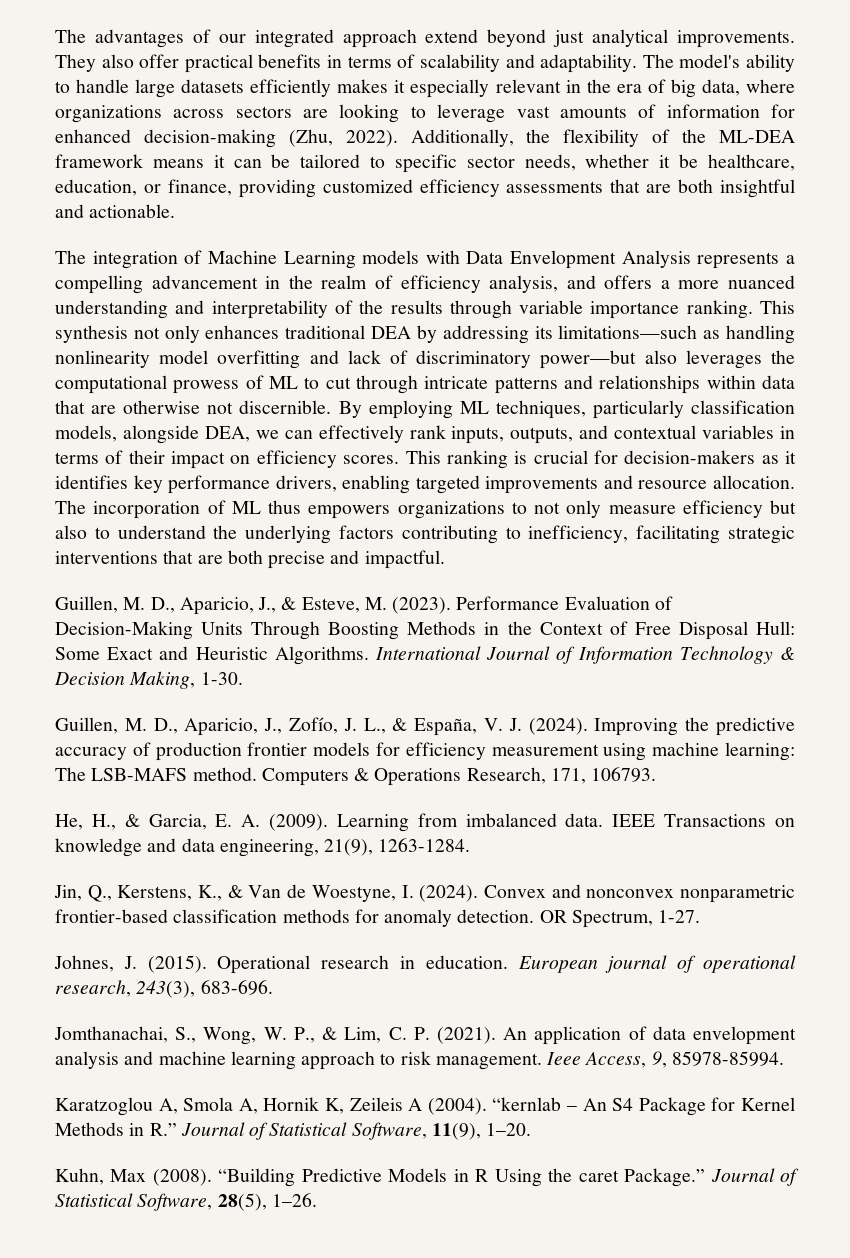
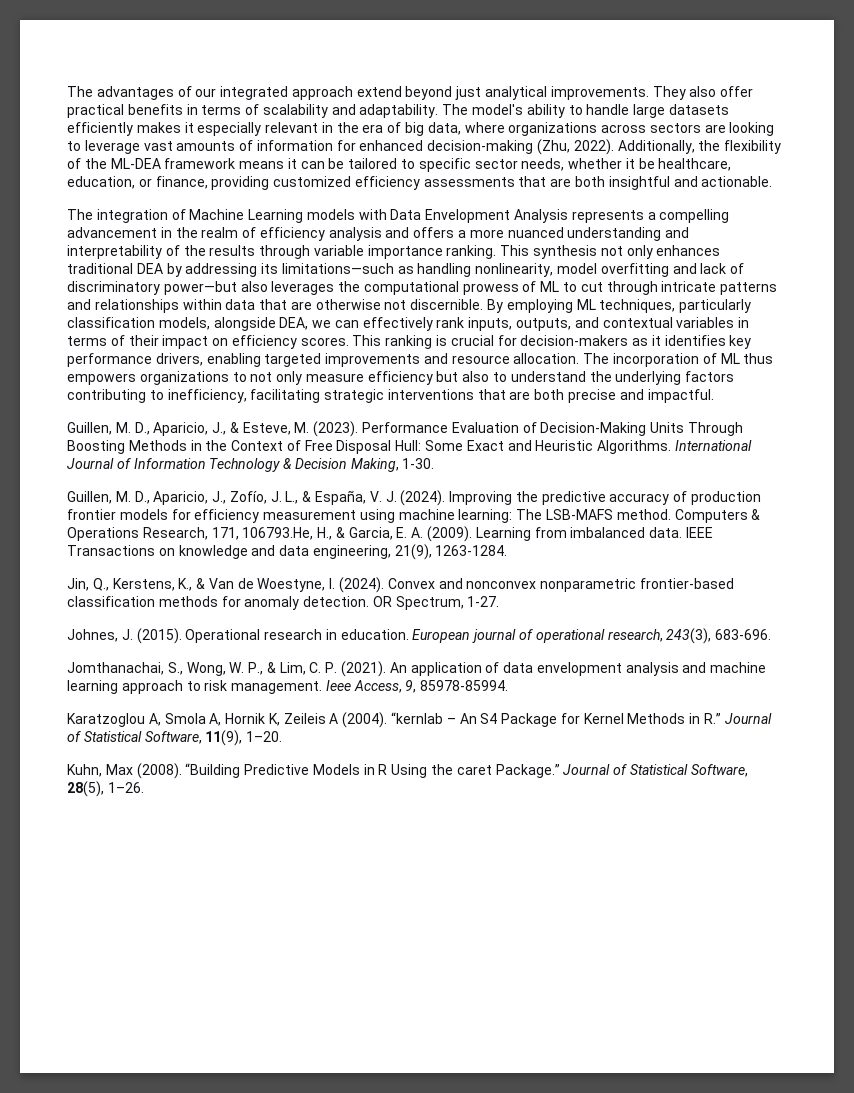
[489,275,559,293] analysis, -> [328,227,382,241] analysis
[55,350,150,368] nonlinearity -> [475,263,554,277] nonlinearity,
[591,767,657,782] [55,814,83,830] 106793. // He, -> [242,527,314,540] 106793.He,

